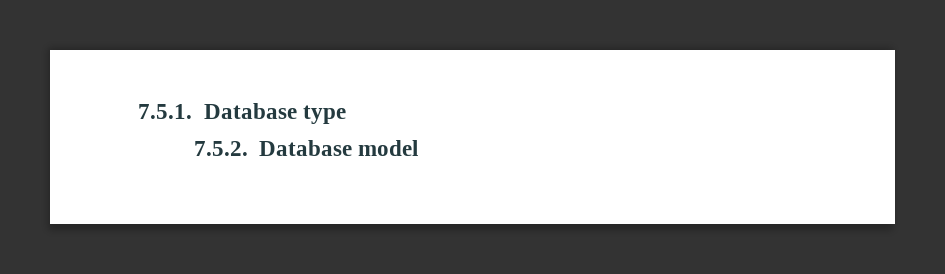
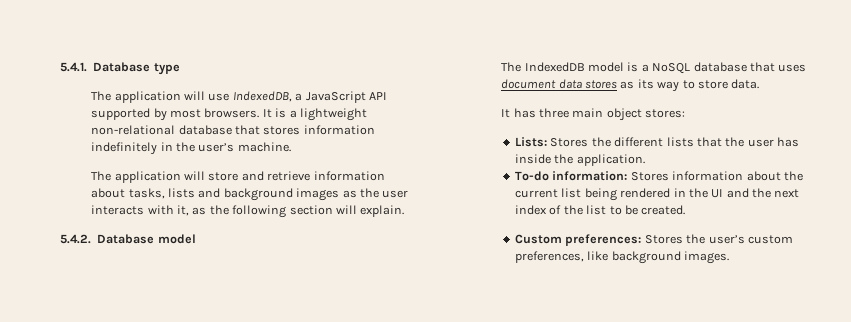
[138,104,193,119] 7.5.1. -> [60,62,88,72] 5.4.1.
[193,140,419,156] 7.5.2. Database model -> [91,91,387,103] [91,108,367,121] [91,125,375,135] [91,142,291,155] [91,171,385,183] [91,188,409,201] [91,205,405,218] [60,234,196,244] [501,62,807,74] [501,79,760,92] [501,108,686,121] [515,137,800,147] [515,154,645,166] [515,171,803,181] [515,188,800,201] [515,205,686,215] [515,234,793,246] [515,251,730,264] The application will use IndexedDB, a JavaScript API supported by most browsers. It is a lightweight non-relational database that stores information indefinitely in the user’s machine. // The application will store and retrieve information about tasks, lists and background images as the user interacts with it, as the following section will explain. // 5.4.2. Database model // The IndexedDB model is a NoSQL database that uses document data stores as its way to store data. // It has three main object stores: // Lists: Stores the different lists that the user has inside the application. // To-do information: Stores information about the current list being rendered in the UI and the next index of the list to be created. // Custom preferences: Stores the user’s custom preferences, like background images.

